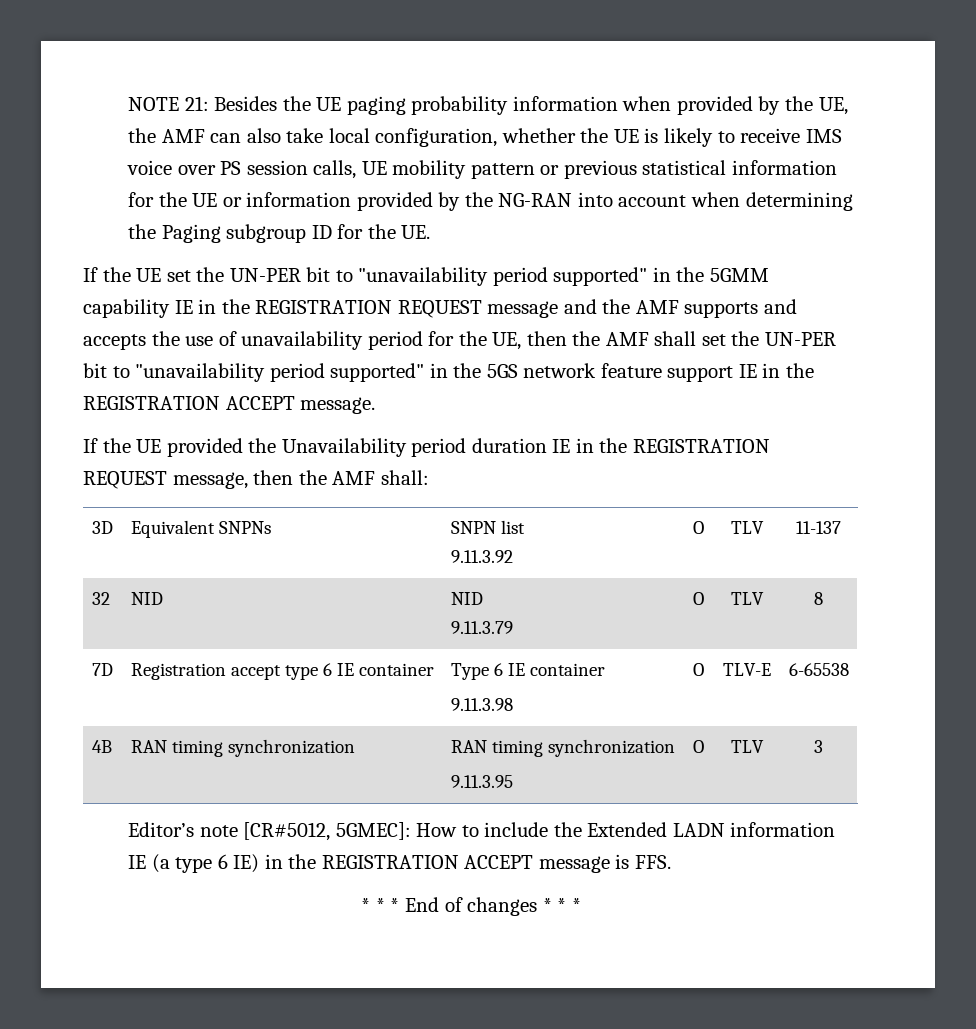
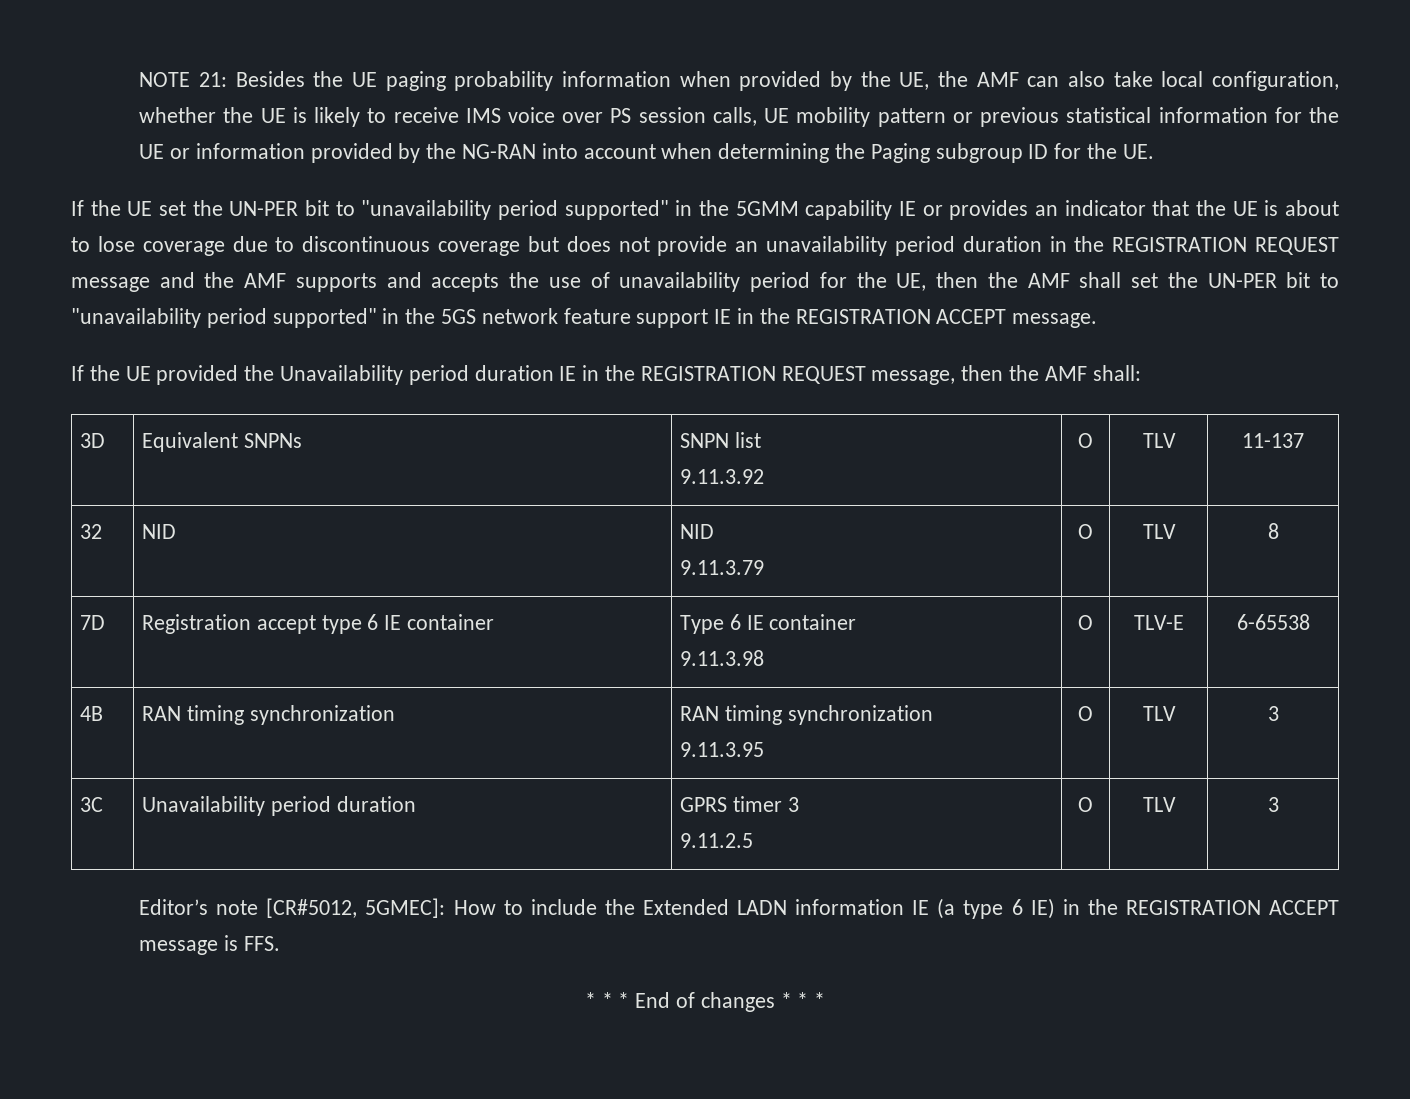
(193, 307) none -> [922,200,1340,220] [71,236,1042,256] or provides an indicator that the UE is about to lose coverage due to discontinuous coverage but does not provide an unavailability period duration
(823, 746) none -> [79,797,103,812] [141,796,416,816] [679,796,799,812] [679,833,753,848] [1078,797,1093,812] [1142,797,1176,812] [1267,797,1279,812] // 3C | Unavailability period duration | GPRS timer 3 // 9.11.2.5 | O | TLV | 3

